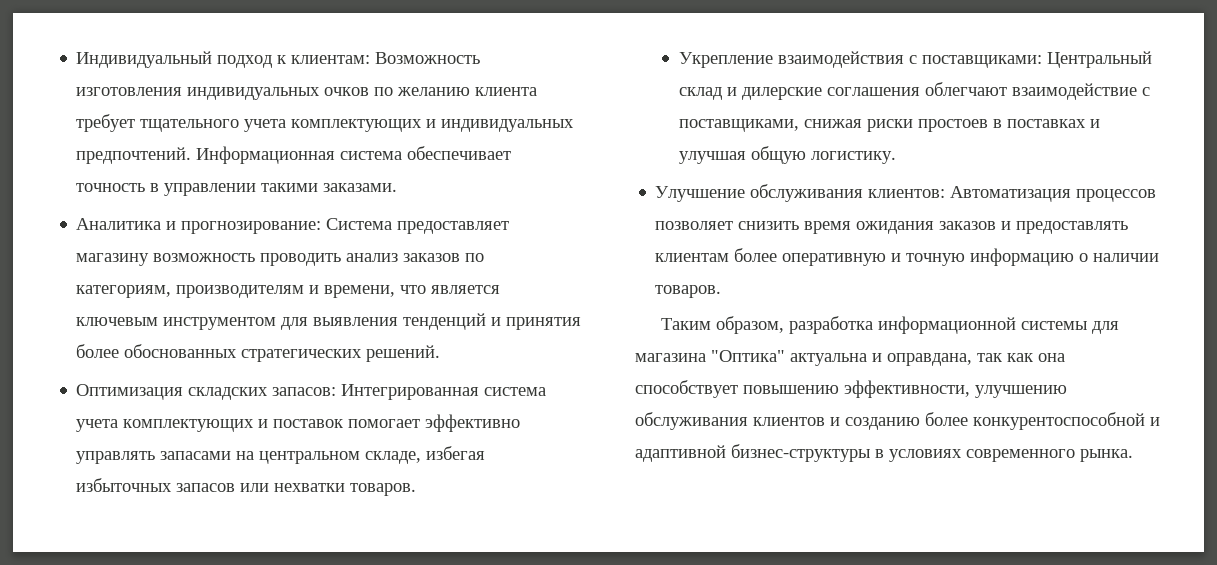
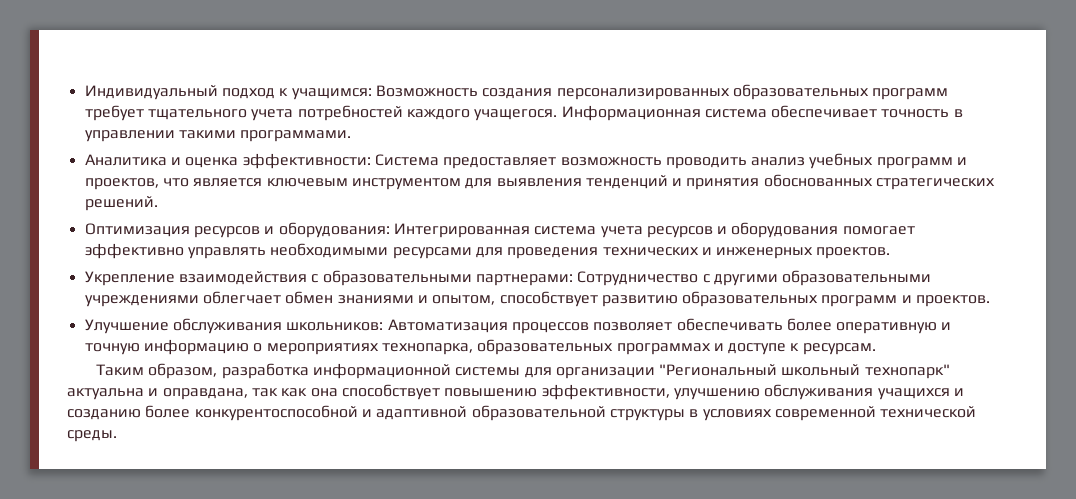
[291,52,481,64] [76,87,538,100] [76,114,575,132] [76,147,192,164] клиентам: Возможность изготовления индивидуальных очков по желанию клиента требует тщательного учета комплектующих и индивидуальных предпочтений. -> [291,84,949,100] [84,105,558,121] учащимся: Возможность создания персонализированных образовательных программ требует тщательного учета потребностей каждого учащегося.
[323,183,398,192] заказами. -> [240,130,352,142] программами.
[181,221,322,234] прогнозирование: -> [185,153,371,169] оценка эффективности:
[76,253,150,266] магазину -> (557, 163) none
[403,253,485,262] [76,285,396,298] заказов по категориям, производителям и времени, -> [809,153,968,169] [84,178,159,190] учебных программ и проектов,
[76,344,120,358] более -> (760, 184) none
[188,384,547,400] [76,414,521,432] [76,446,486,464] [76,478,417,496] [678,51,1152,68] [678,82,1150,100] [678,119,1100,132] [678,146,896,164] складских запасов: Интегрированная система учета комплектующих и поставок помогает эффективно управлять запасами на центральном складе, избегая избыточных запасов или нехватки товаров. // Укрепление взаимодействия с поставщиками: Центральный склад и дилерские соглашения облегчают взаимодействие с поставщиками, снижая риски простоев в поставках и улучшая общую логистику. -> [193,222,915,238] [84,243,891,259] [84,270,932,286] [84,291,991,307] ресурсов и оборудования: Интегрированная система учета ресурсов и оборудования помогает эффективно управлять необходимыми ресурсами для проведения технических и инженерных проектов. // Укрепление взаимодействия с образовательными партнерами: Сотрудничество с другими образовательными учреждениями облегчает обмен знаниями и опытом, способствует развитию образовательных программ и проектов.
[868,189,946,198] клиентов: -> [286,322,384,331] школьников:
[738,221,1129,234] [655,253,730,262] снизить время ожидания заказов и предоставлять клиентам -> [676,318,783,331] обеспечивать
[1093,253,1160,262] [655,285,722,298] наличии товаров. -> [266,339,876,355] мероприятиях технопарка, образовательных программах и доступе к ресурсам.
[635,350,785,362] магазина "Оптика" -> [555,364,950,379] организации "Региональный школьный технопарк"
[753,417,825,426] клиентов -> [877,388,950,400] учащихся
[731,444,1133,462] бизнес-структуры в условиях современного рынка. -> [471,405,977,421] [67,430,117,442] образовательной структуры в условиях современной технической среды.

